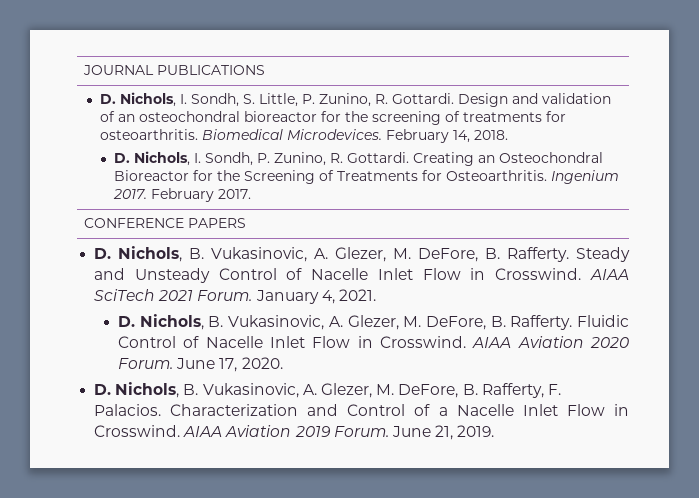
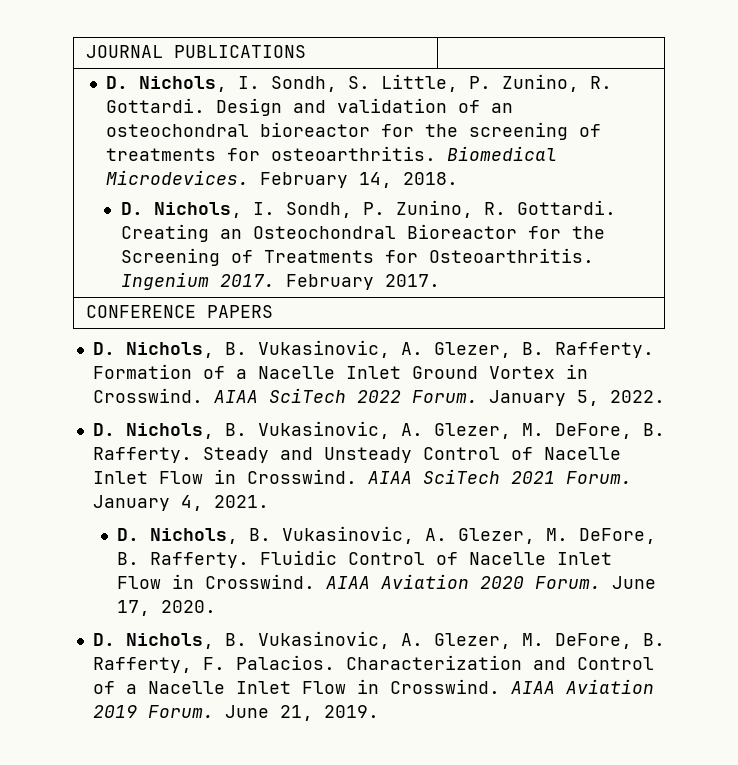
(247, 223) none -> [92,340,654,358] [92,364,588,379] [92,388,665,406] // D. Nichols, B. Vukasinovic, A. Glezer, B. Rafferty. Formation of a Nacelle Inlet Ground Vortex in Crosswind. AIAA SciTech 2022 Forum. January 5, 2022.

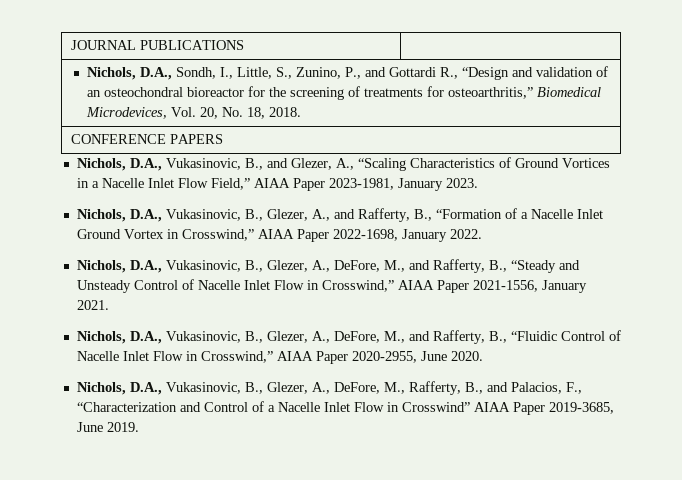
[106,74,613,92] [106,98,283,116] D. Nichols, I. Sondh, S. Little, P. Zunino, R. Gottardi. Design -> [86,67,509,80] Nichols, D.A., Sondh, I., Little, S., Zunino, P., and Gottardi R., “Design
[271,146,558,161] [106,170,459,188] [120,200,616,218] [120,224,605,242] [120,248,594,266] [120,272,440,290] [86,305,274,318] [92,340,654,358] [92,364,192,379] osteoarthritis. Biomedical Microdevices. February 14, 2018. // D. Nichols, I. Sondh, P. Zunino, R. Gottardi. Creating an Osteochondral Bioreactor for the Screening of Treatments for Osteoarthritis. Ingenium 2017. February 2017. // CONFERENCE PAPERS // D. Nichols, B. Vukasinovic, A. Glezer, B. Rafferty. Formation -> [447,87,601,99] [85,107,301,119] [70,134,223,144] [76,157,610,171] [76,178,478,191] [76,208,502,222] osteoarthritis,” Biomedical Microdevices, Vol. 20, No. 18, 2018. // CONFERENCE PAPERS // Nichols, D.A., Vukasinovic, B., and Glezer, A., “Scaling Characteristics of Ground Vortices in a Nacelle Inlet Flow Field,” AIAA Paper 2023-1981, January 2023. // Nichols, D.A., Vukasinovic, B., Glezer, A., and Rafferty, B., “Formation
[92,388,665,406] [92,421,665,439] [92,447,269,463] Crosswind. AIAA SciTech 2022 Forum. January 5, 2022. // D. Nichols, B. Vukasinovic, A. Glezer, M. DeFore, B. Rafferty. Steady -> [181,229,482,242] [76,259,556,273] Crosswind,” AIAA Paper 2022-1698, January 2022. // Nichols, D.A., Vukasinovic, B., Glezer, A., DeFore, M., and Rafferty, B., “Steady
[246,469,632,484] [92,495,269,511] [116,526,656,544] [116,550,612,568] [116,574,656,589] [116,600,216,616] [92,631,665,649] [92,655,522,673] Crosswind. AIAA SciTech 2021 Forum. January 4, 2021. // D. Nichols, B. Vukasinovic, A. Glezer, M. DeFore, B. Rafferty. Fluidic Control of Nacelle Inlet Flow in Crosswind. AIAA Aviation 2020 Forum. June 17, 2020. // D. Nichols, B. Vukasinovic, A. Glezer, M. DeFore, B. Rafferty, F. Palacios. Characterization -> [321,280,587,293] [76,300,109,310] [76,330,621,344] [76,351,483,364] [76,381,582,395] [76,402,177,412] Crosswind,” AIAA Paper 2021-1556, January 2021. // Nichols, D.A., Vukasinovic, B., Glezer, A., DeFore, M., and Rafferty, B., “Fluidic Control of Nacelle Inlet Flow in Crosswind,” AIAA Paper 2020-2955, June 2020. // Nichols, D.A., Vukasinovic, B., Glezer, A., DeFore, M., Rafferty, B., and Palacios, F., “Characterization
[389,679,654,694] [92,705,313,721] Crosswind. AIAA Aviation 2019 Forum. June 21, -> [401,402,614,415] [76,422,103,432] Crosswind” AIAA Paper 2019-3685, June

